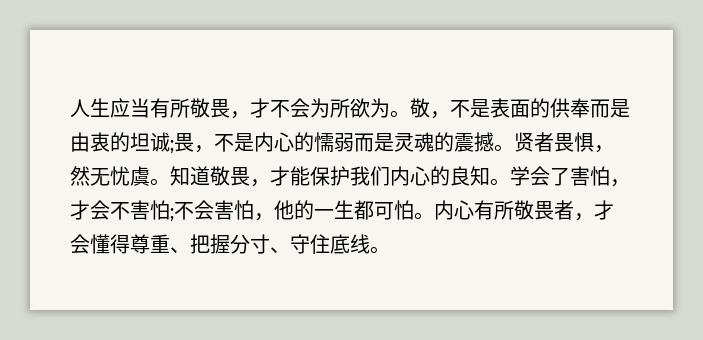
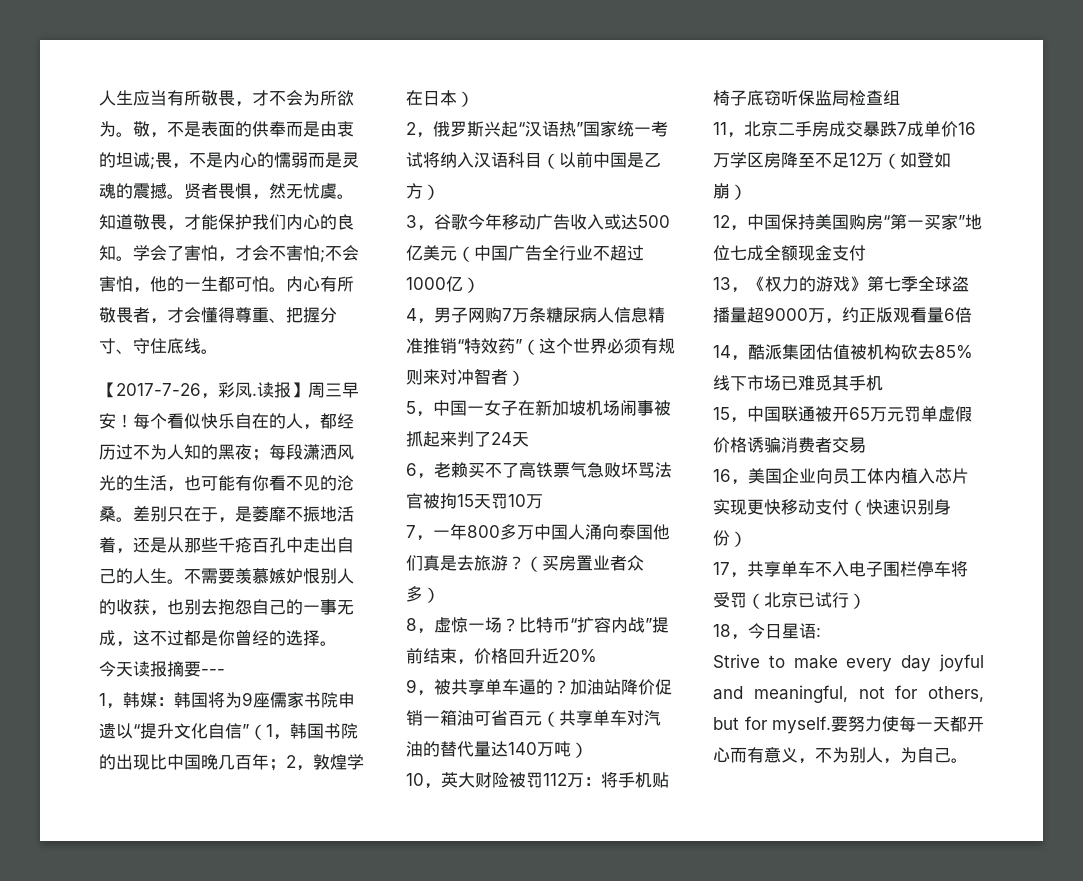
(390, 250) none -> [99,382,359,399] [99,413,354,430] [99,444,354,461] [99,475,354,492] [99,506,354,523] [99,537,354,554] [99,568,354,584] [99,599,354,616] [99,630,337,647] [99,661,225,677] [99,692,355,709] [99,723,358,740] [99,753,364,771] [406,90,474,107] [406,121,668,138] [406,152,661,169] [406,183,440,200] [406,213,670,231] [406,245,644,262] [406,276,480,293] [406,307,665,324] [406,338,675,355] [406,368,525,386] [406,400,671,417] [406,431,529,447] [406,462,672,479] [406,493,543,509] [406,523,670,541] [406,555,644,572] [406,586,440,603] [406,617,669,634] [406,648,597,665] [406,679,672,696] [406,710,661,727] [406,741,588,758] [406,772,669,789] [713,90,900,106] [713,121,976,138] [713,152,951,169] [713,183,747,200] [713,214,982,231] [713,245,866,261] [713,276,969,293] [713,307,972,324] [713,344,973,361] [713,375,883,391] [713,406,972,423] [713,437,866,453] [713,468,969,485] [713,499,951,516] [713,530,747,547] [713,561,968,578] [713,592,866,609] [713,623,821,640] [713,654,984,672] [713,685,984,703] [713,716,984,734] [713,747,968,764] // 【2017-7-26，彩凤.读报】周三早安！每个看似快乐自在的人，都经历过不为人知的黑夜；每段潇洒风光的生活，也可能有你看不见的沧桑。差别只在于，是萎靡不振地活着，还是从那些千疮百孔中走出自己的人生。不需要羡慕嫉妒恨别人的收获，也别去抱怨自己的一事无成，这不过都是你曾经的选择。 // 今天读报摘要--- // 1，韩媒：韩国将为9座儒家书院申遗以“提升文化自信”（1，韩国书院的出现比中国晚几百年；2，敦煌学在日本） // 2，俄罗斯兴起“汉语热”国家统一考试将纳入汉语科目（以前中国是乙方） // 3，谷歌今年移动广告收入或达500亿美元（中国广告全行业不超过1000亿） // 4，男子网购7万条糖尿病人信息精准推销“特效药”（这个世界必须有规则来对冲智者） // 5，中国一女子在新加坡机场闹事被抓起来判了24天 // 6，老赖买不了高铁票气急败坏骂法官被拘15天罚10万 // 7，一年800多万中国人涌向泰国他们真是去旅游？（买房置业者众多） // 8，虚惊一场？比特币“扩容内战”提前结束，价格回升近20% // 9，被共享单车逼的？加油站降价促销一箱油可省百元（共享单车对汽油的替代量达140万吨） // 10，英大财险被罚112万：将手机贴椅子底窃听保监局检查组 // 11，北京二手房成交暴跌7成单价16万学区房降至不足12万（如登如崩） // 12，中国保持美国购房“第一买家”地位七成全额现金支付 // 13，《权力的游戏》第七季全球盗播量超9000万，约正版观看量6倍 // 14，酷派集团估值被机构砍去85%线下市场已难觅其手机 // 15，中国联通被开65万元罚单虚假价格诱骗消费者交易 // 16，美国企业向员工体内植入芯片实现更快移动支付（快速识别身份） // 17，共享单车不入电子围栏停车将受罚（北京已试行） // 18，今日星语: // Strive to make every day joyful and meaningful, not for others, but for myself.要努力使每一天都开心而有意义，不为别人，为自己。

